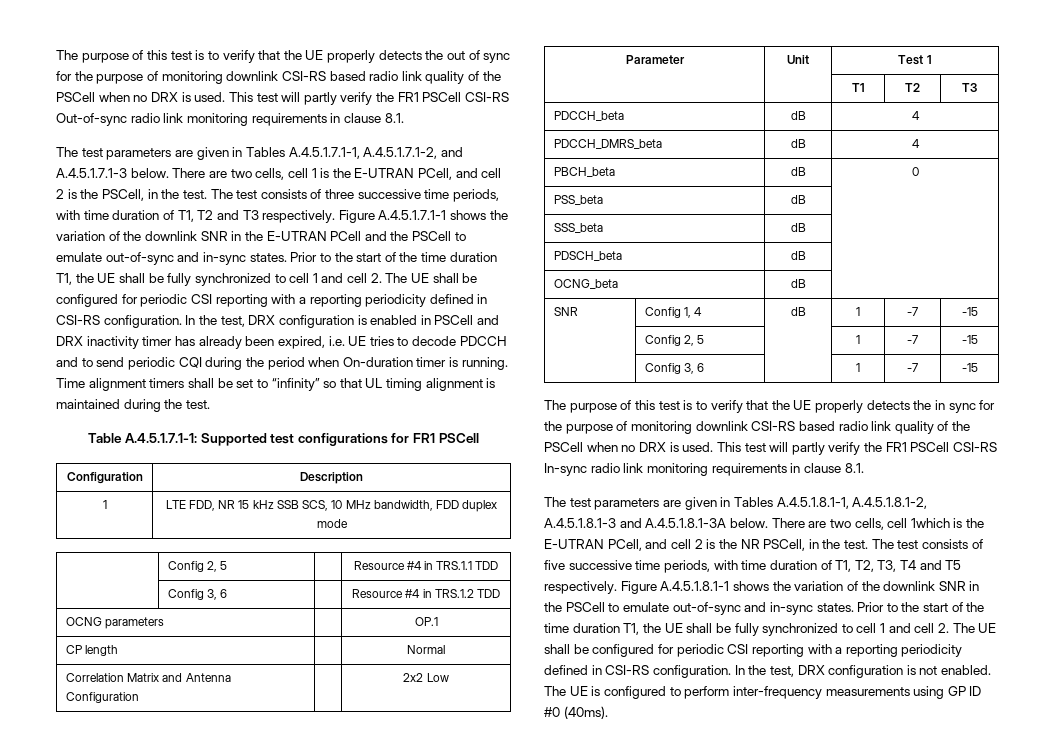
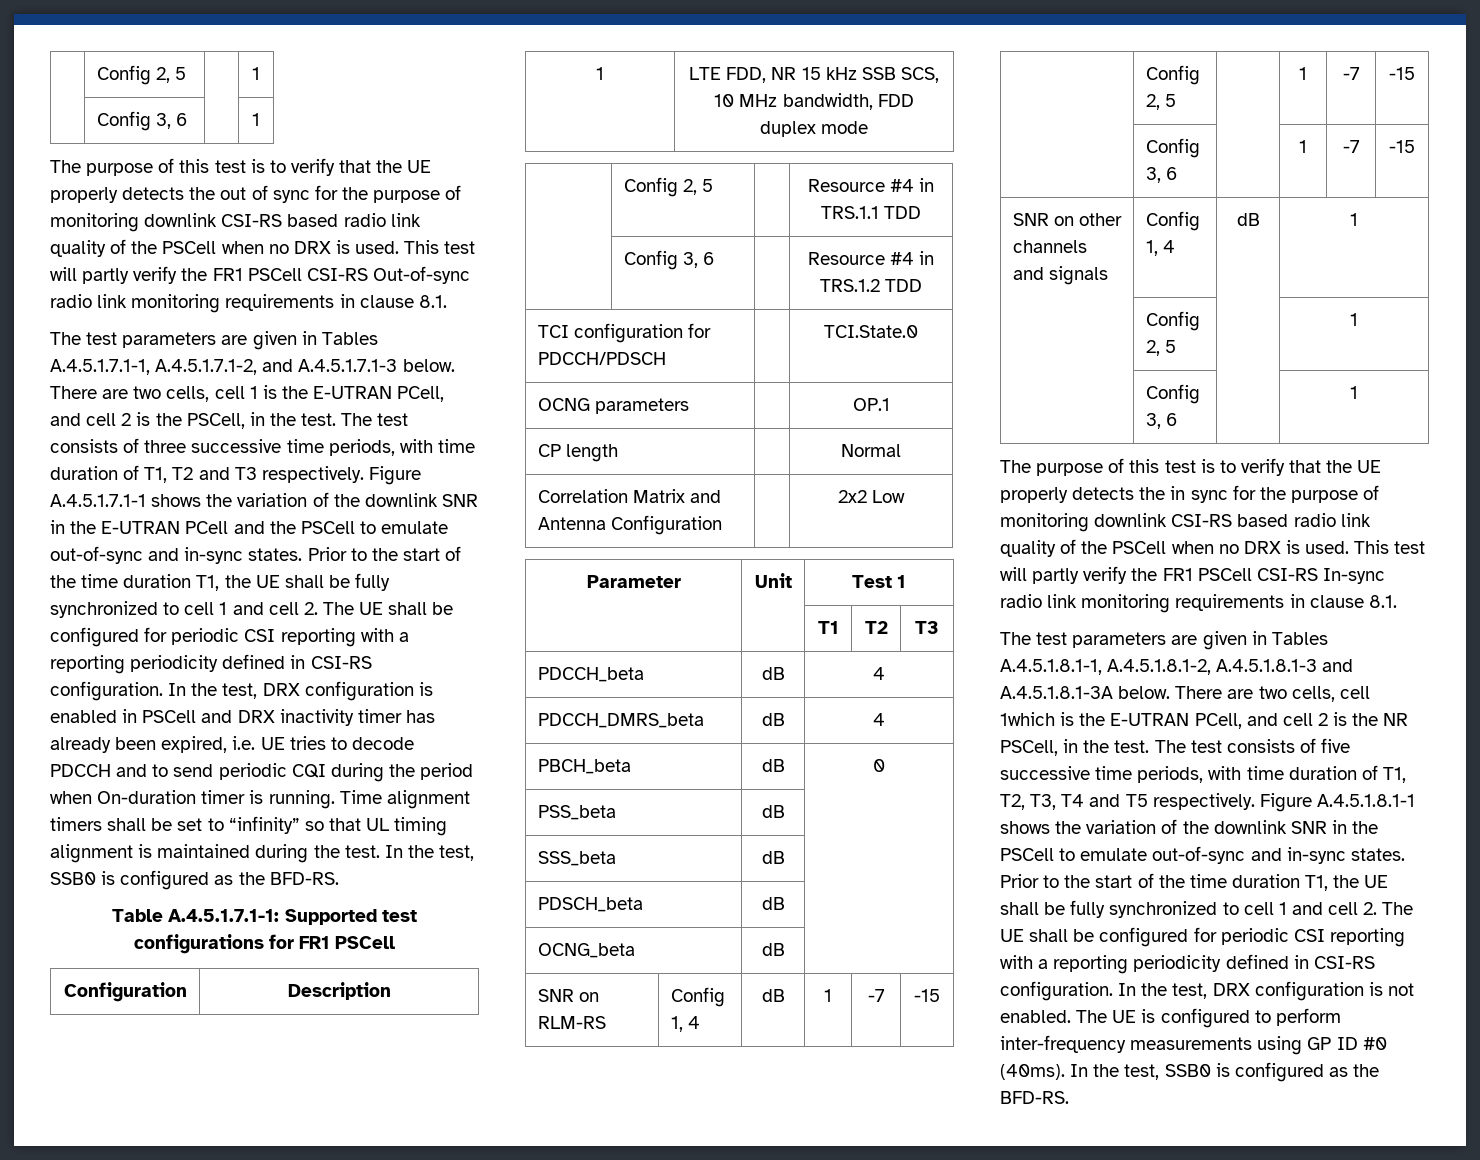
(56, 55) none -> [96,65,186,85] [252,67,260,80] [96,111,187,131] [252,113,260,126] | Config 2, 5 | | 1 // | Config 3, 6 | | 1 //
(210, 404) none -> [384,845,475,861] [50,870,339,890] In the test, SSB0 is configured as the BFD-RS.
(500, 593) none -> [537,323,711,343] [537,352,666,365] [824,325,918,338] // TCI configuration for PDCCH/PDSCH | | TCI.State.0
(578, 311) none -> [578,992,599,1002] [537,1016,606,1029] on RLM-RS
(978, 367) none -> [1012,213,1122,226] [1012,240,1087,253] [1012,266,1108,285] [1145,211,1200,231] [1145,240,1175,256] [1236,213,1260,226] [1350,213,1358,226] [1145,311,1200,331] [1145,340,1176,356] [1350,313,1358,326] [1145,384,1200,404] [1145,413,1177,429] [1350,386,1358,399] // SNR on other channels and signals | Config 1, 4 | dB | 1 // | Config 2, 5 | | 1 // | Config 3, 6 | | 1
(608, 712) none -> [1070,1062,1380,1082] [1000,1091,1069,1104] In the test, SSB0 is configured as the BFD-RS.

